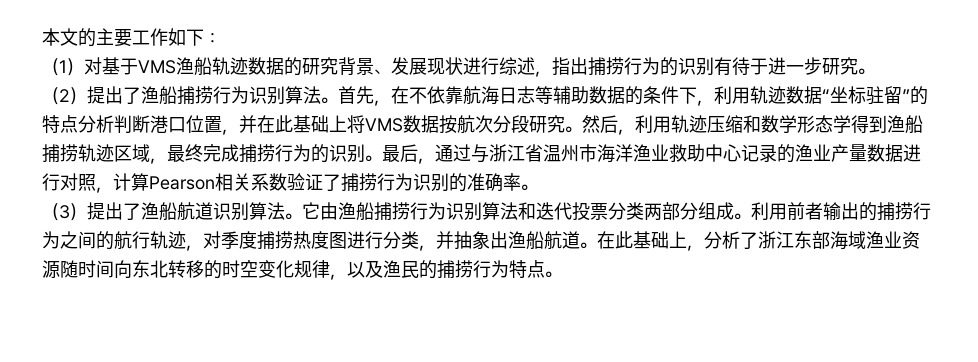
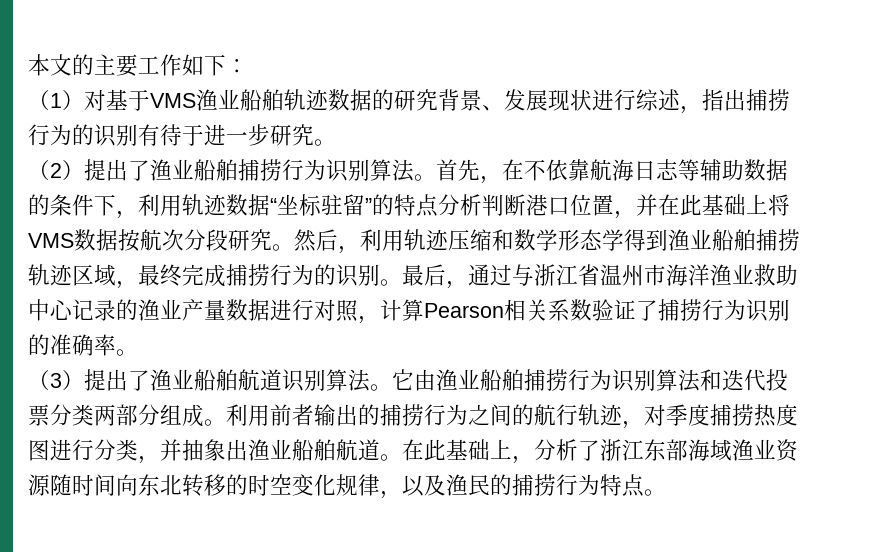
[194,57,212,76] 船 -> [218,89,284,111] 业船舶
[159,86,177,105] 船 -> [172,159,238,181] 业船舶
[905,115,923,134] 船 -> [690,229,756,251] 业船舶
[159,202,177,221] 船 -> [172,369,238,391] 业船舶
[356,202,374,221] 船 -> [458,369,524,391] 业船舶
[526,231,544,250] 船 -> [270,439,336,461] 业船舶

